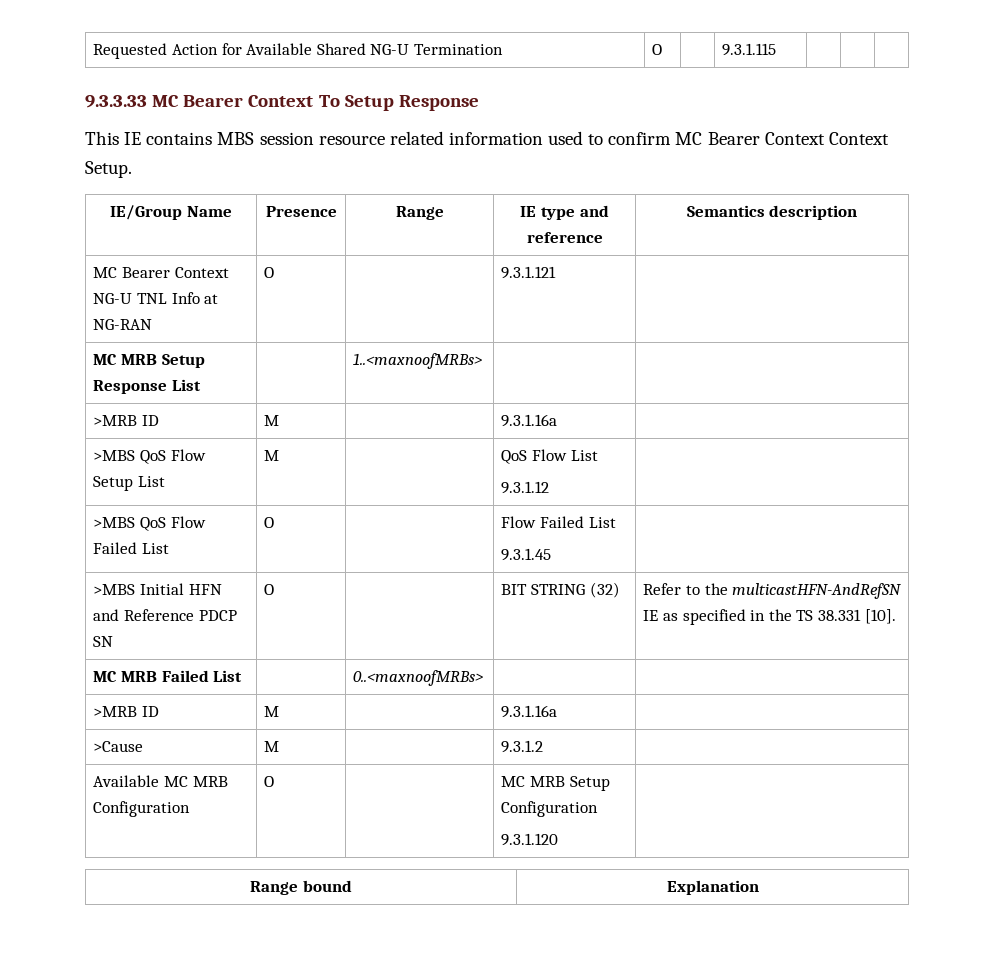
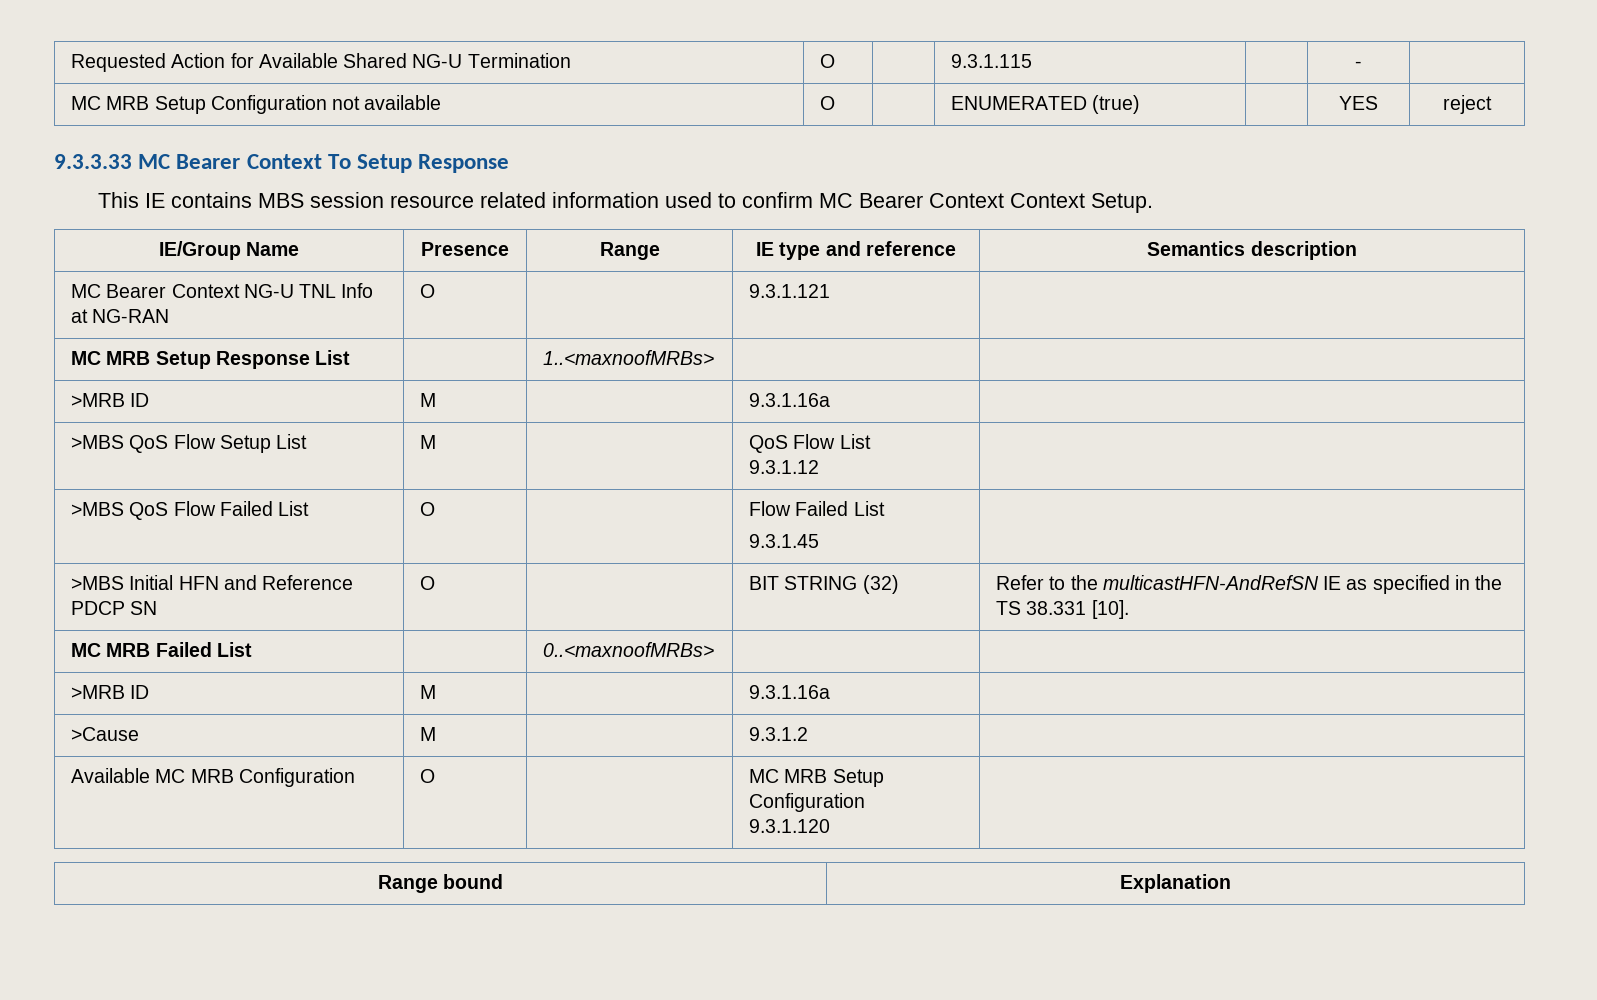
(777, 49) | -> [1355,61,1362,68] [70,95,442,114] [819,96,835,110] [950,95,1141,114] [1339,96,1378,110] [1443,95,1492,114] - | // MC MRB Setup Configuration not available | O | | ENUMERATED (true) | | YES | reject

